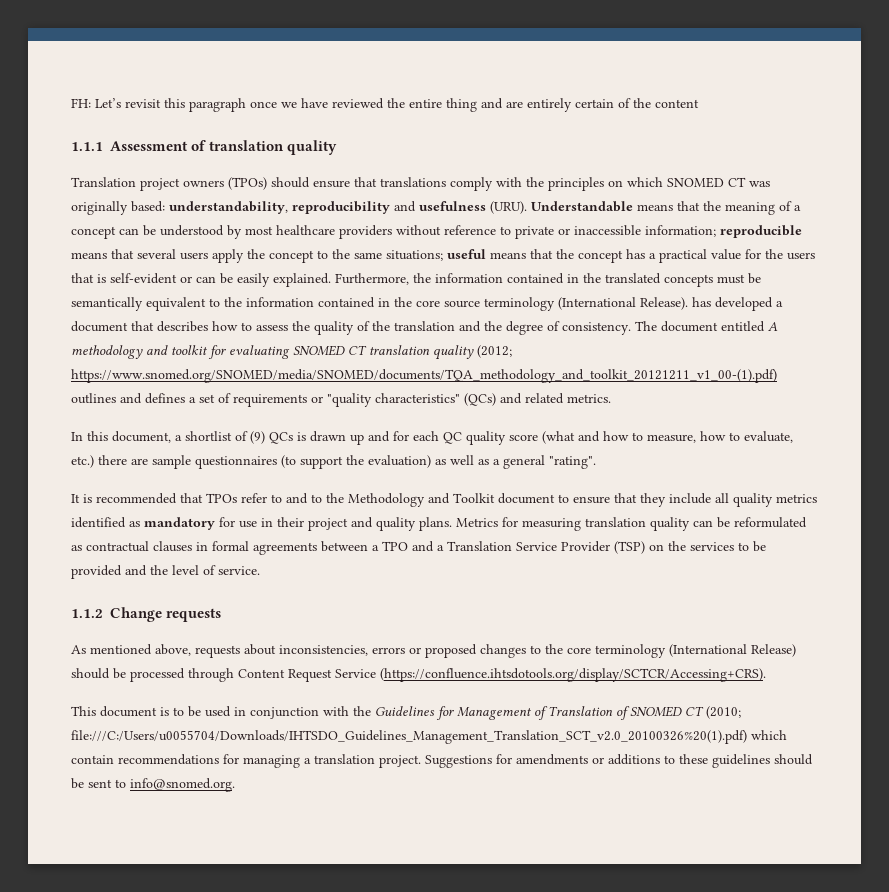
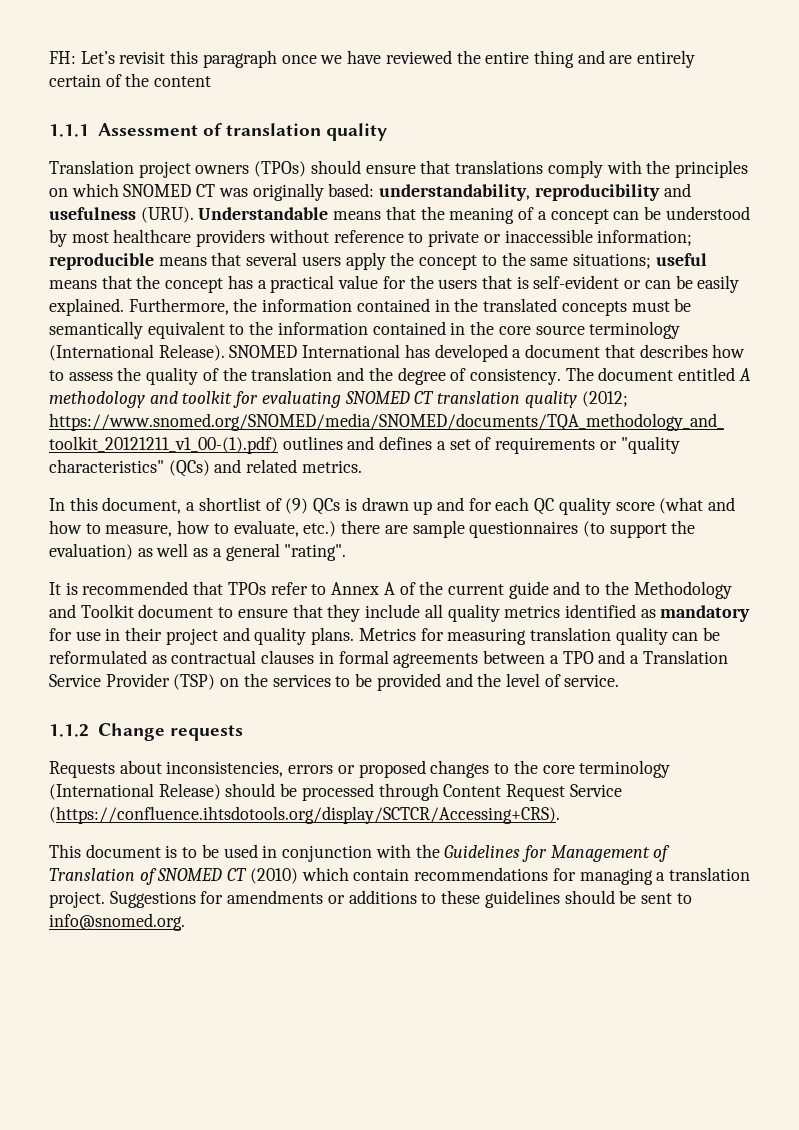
(688, 303) none -> [229,344,401,358] SNOMED International
(282, 498) none -> [331,581,549,599] Annex A of the current guide
[71,644,240,658] As mentioned above, requests -> [49,761,115,778] Requests
[706,706,741,719] [71,730,747,744] (2010; file:///C:/Users/u0055704/Downloads/IHTSDO_Guidelines_Management_Translation_SCT_v2.0_20100326%20(1).pdf) -> [249,868,298,884] (2010)

